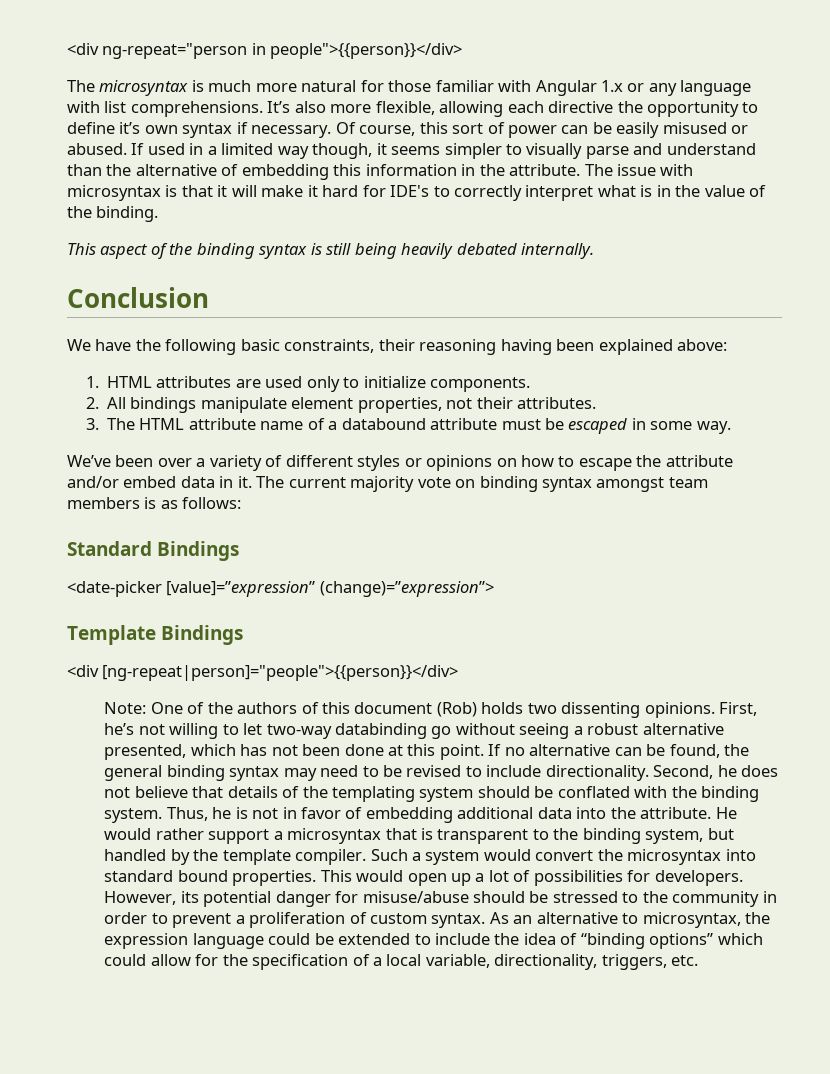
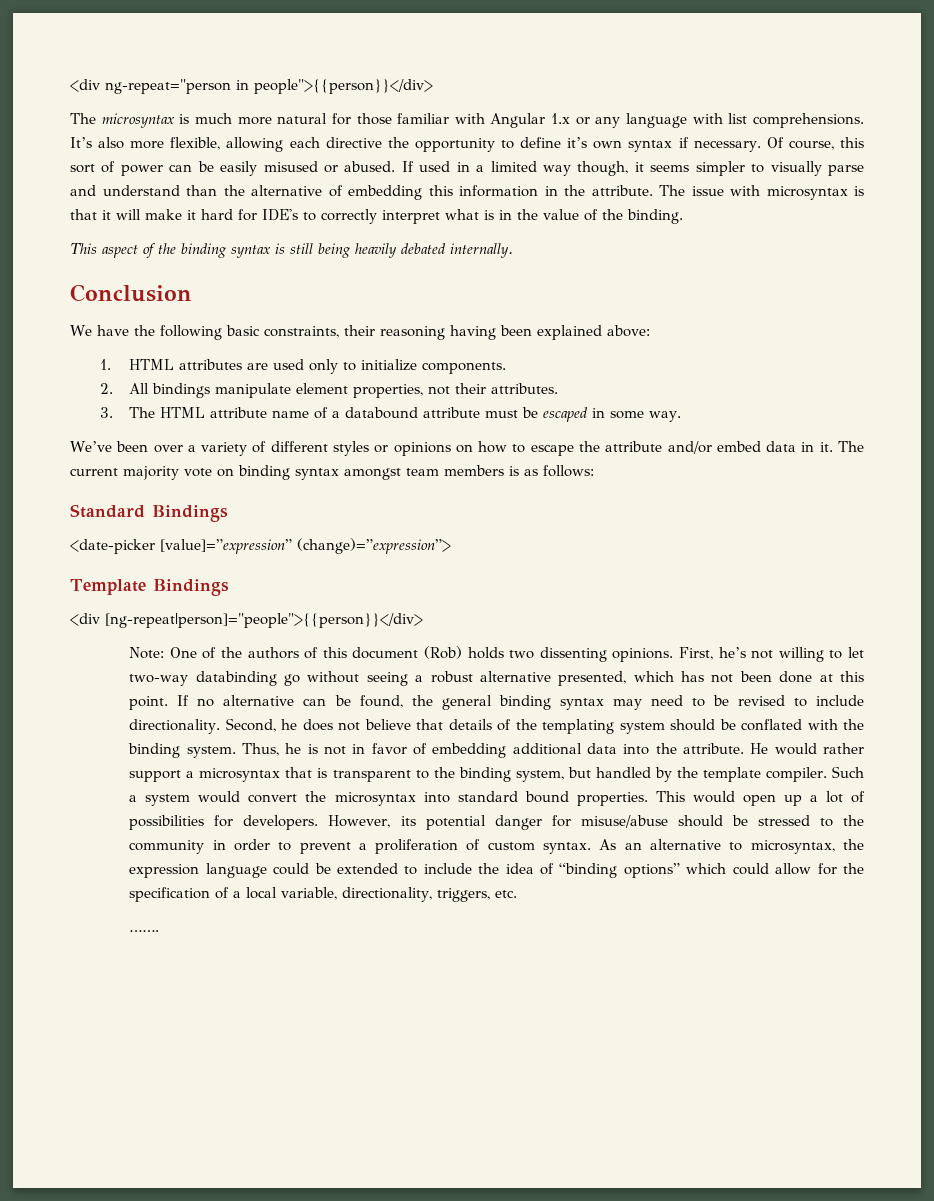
(699, 960) none -> [129,930,160,932] // …….

